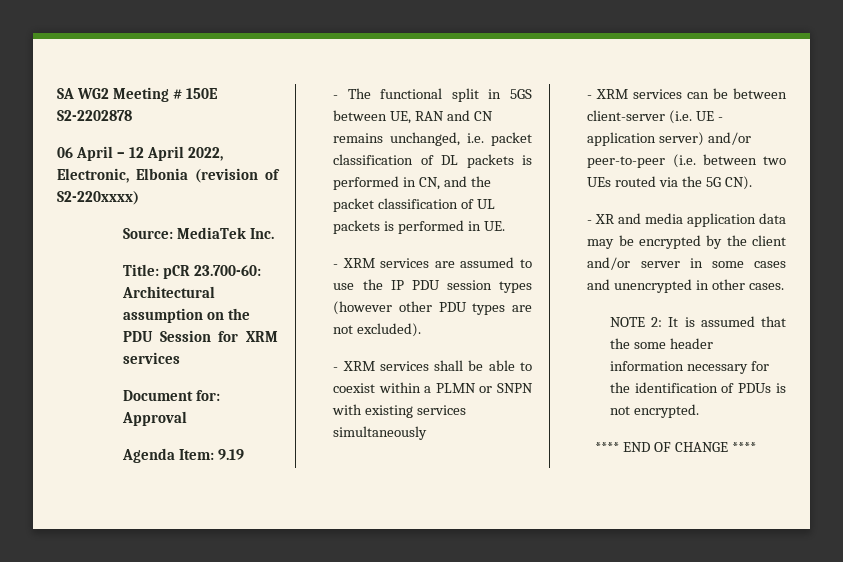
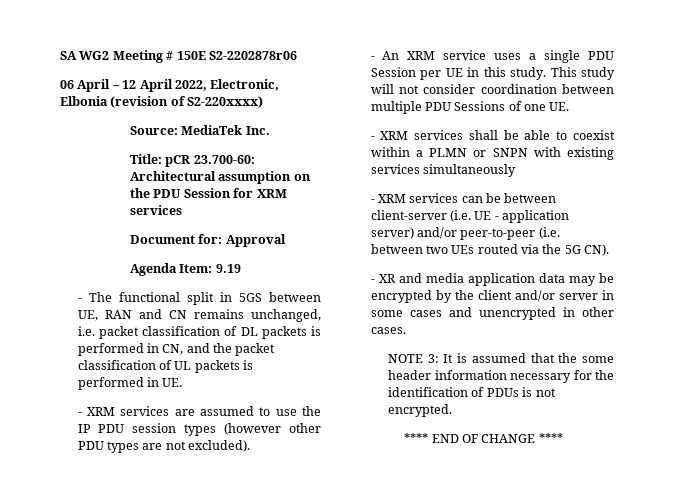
[57,110,132,121] S2-2202878 -> [208,51,297,60] S2-2202878r06
(422, 330) none -> [370,50,614,63] [370,67,615,80] [370,84,614,94] [370,101,570,114] // - An XRM service uses a single PDU Session per UE in this study. This study will not consider coordination between multiple PDU Sessions of one UE.
[651,317,663,327] 2: -> [427,354,439,363] 3:

